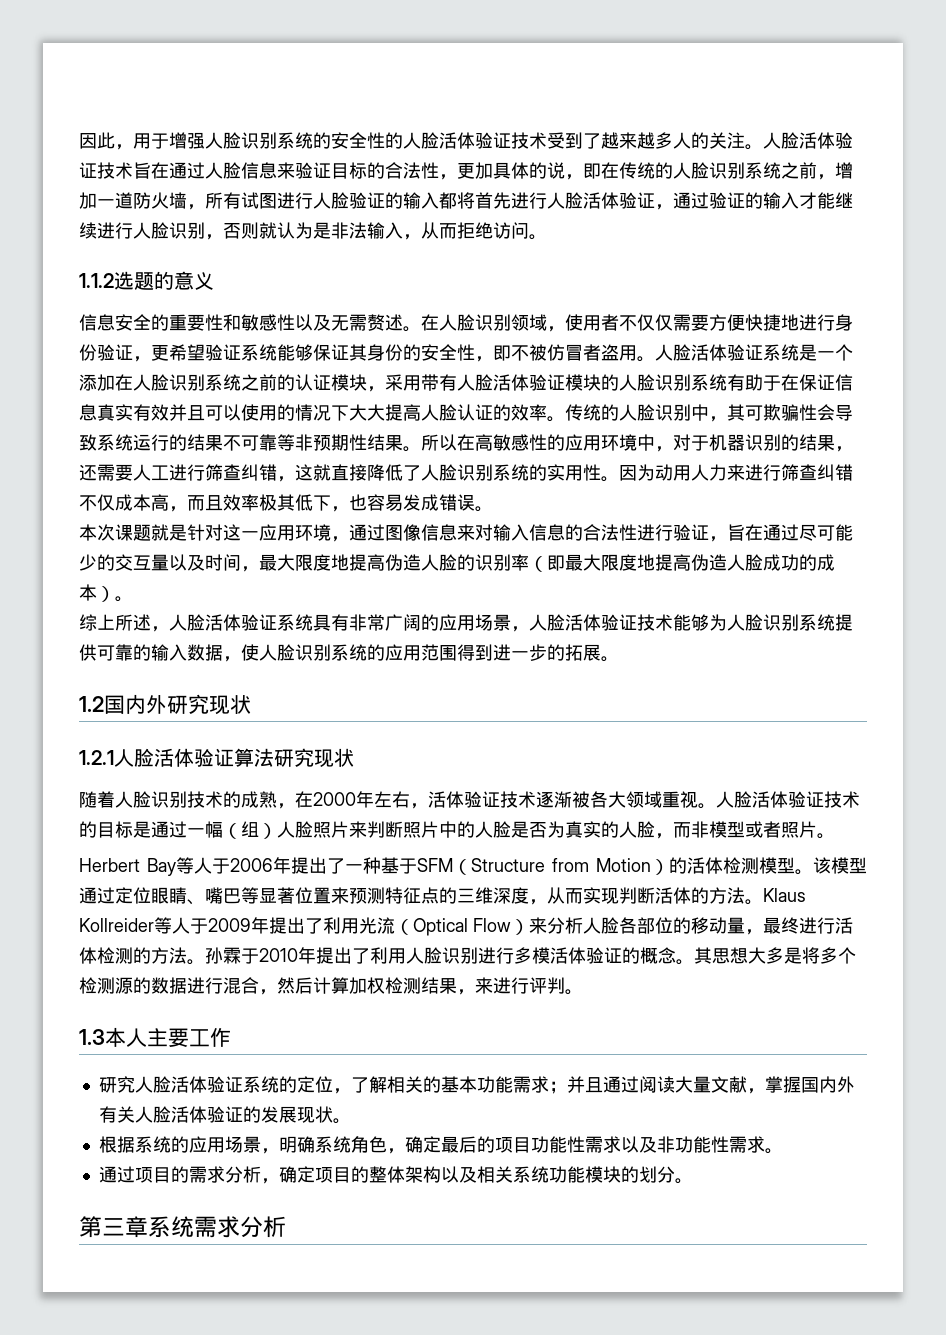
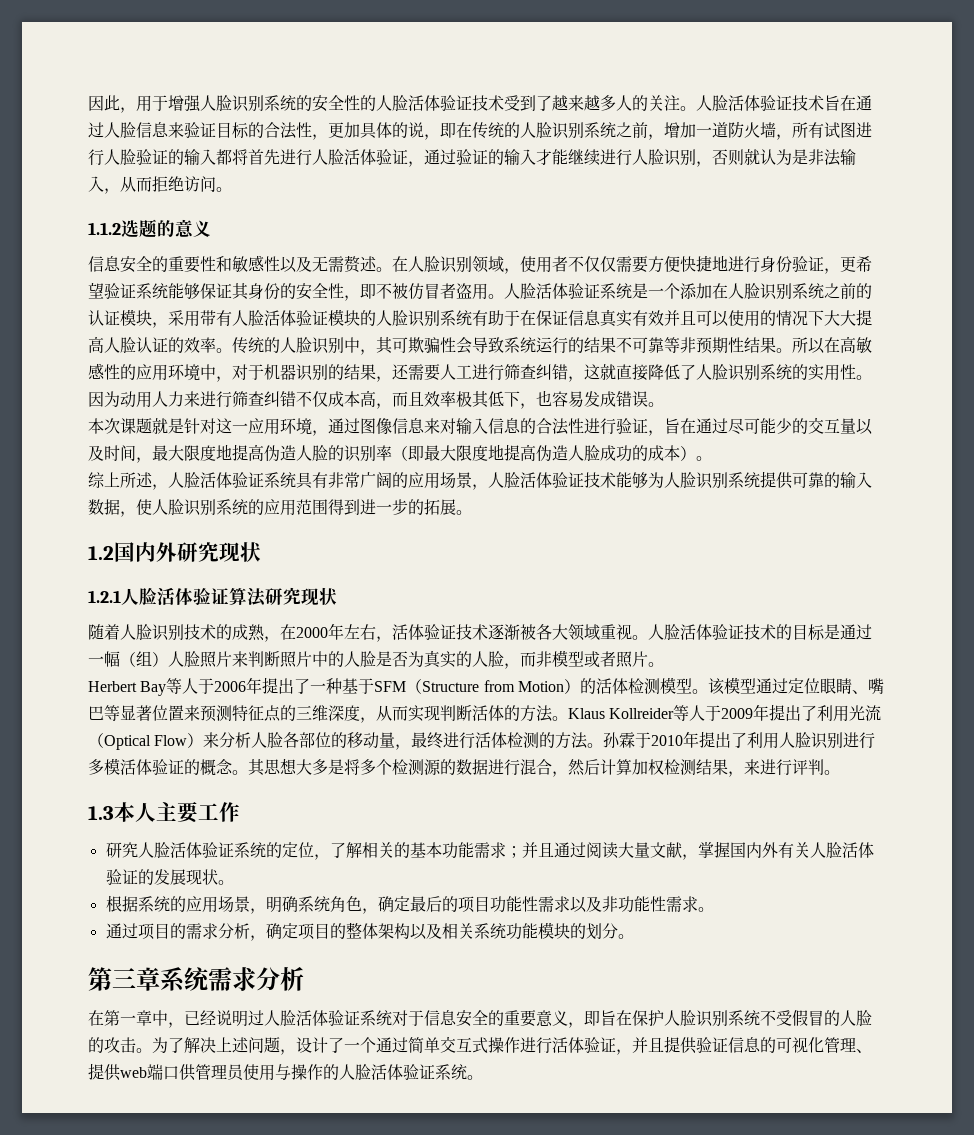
(286, 1227) none -> [88,1010,872,1028] [88,1036,872,1055] [88,1063,483,1081] // 在第一章中，已经说明过人脸活体验证系统对于信息安全的重要意义，即旨在保护人脸识别系统不受假冒的人脸的攻击。为了解决上述问题，设计了一个通过简单交互式操作进行活体验证，并且提供验证信息的可视化管理、提供web端口供管理员使用与操作的人脸活体验证系统。

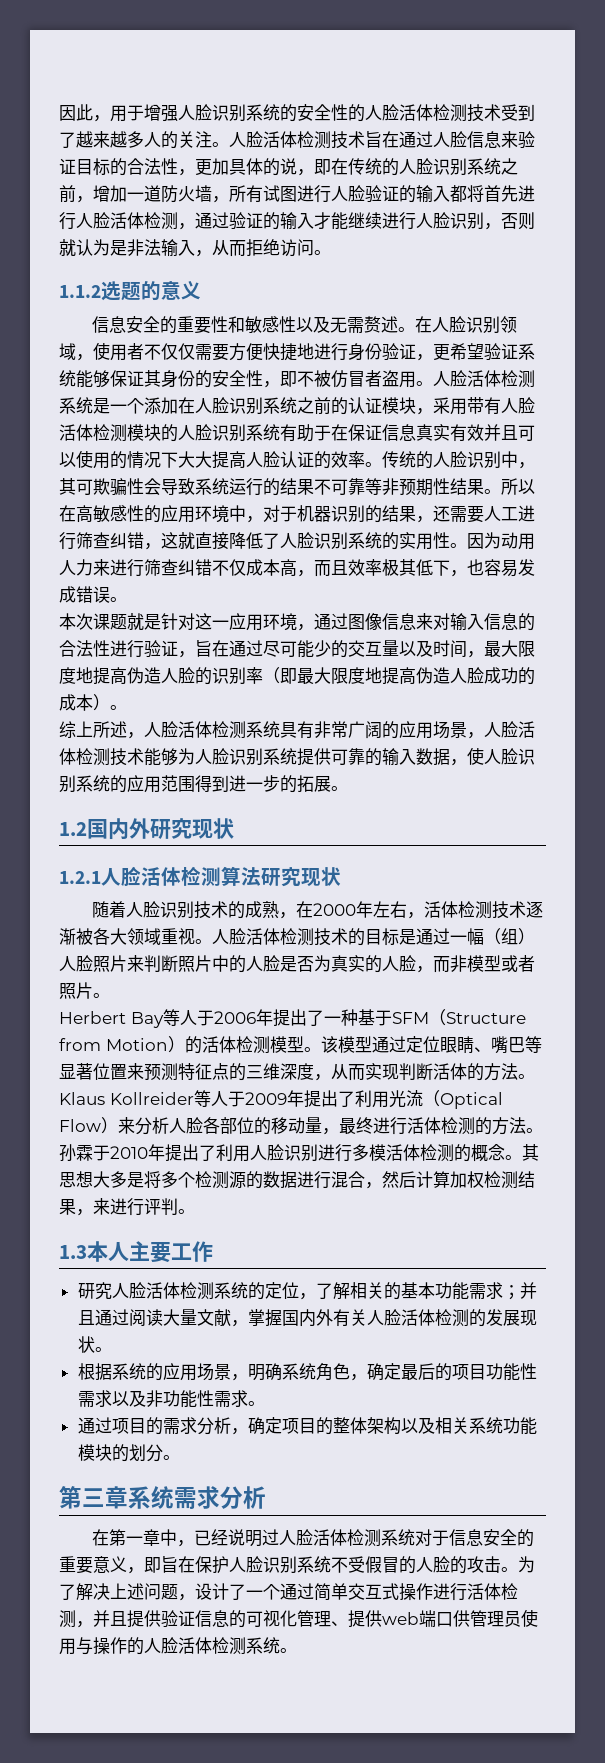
[440,95,472,111] 验证 -> [433,104,467,122] 检测
[760,95,792,111] 验证 -> [297,131,331,149] 检测
[376,149,408,165] 验证 -> [144,212,178,230] 检测
[568,283,600,299] 验证 -> [501,370,535,388] 检测
[296,310,328,326] 验证 -> [93,424,127,442] 检测
[232,472,264,488] 验证 -> [212,721,246,739] 检测
[552,472,584,488] 验证 -> [76,748,110,766] 检测
[193,588,229,605] 验证 -> [181,866,221,886] 检测
[424,624,456,640] 验证 -> [458,901,493,919] 检测
[712,624,744,640] 验证 -> [280,928,314,946] 检测
[152,759,184,775] 验证 -> [420,1144,454,1162] 检测
[201,842,234,858] 验证 -> [179,1282,214,1300] 检测
[105,869,138,885] 验证 -> [434,1309,469,1327] 检测
[328,1010,360,1026] 验证 -> [347,1529,382,1547] 检测
[584,1037,616,1053] 验证 -> [501,1583,518,1600] [59,1610,76,1628] 检测
[403,1064,435,1080] 验证 -> [212,1637,246,1655] 检测

